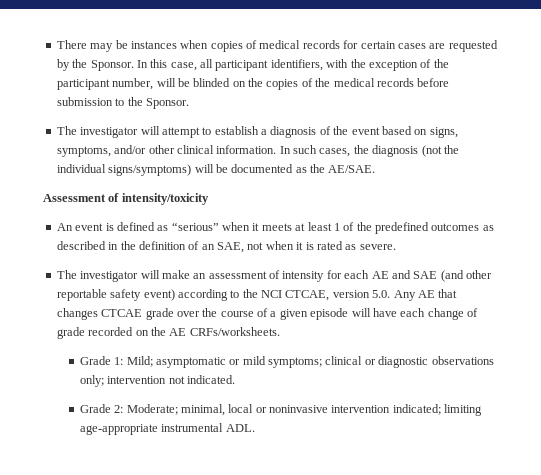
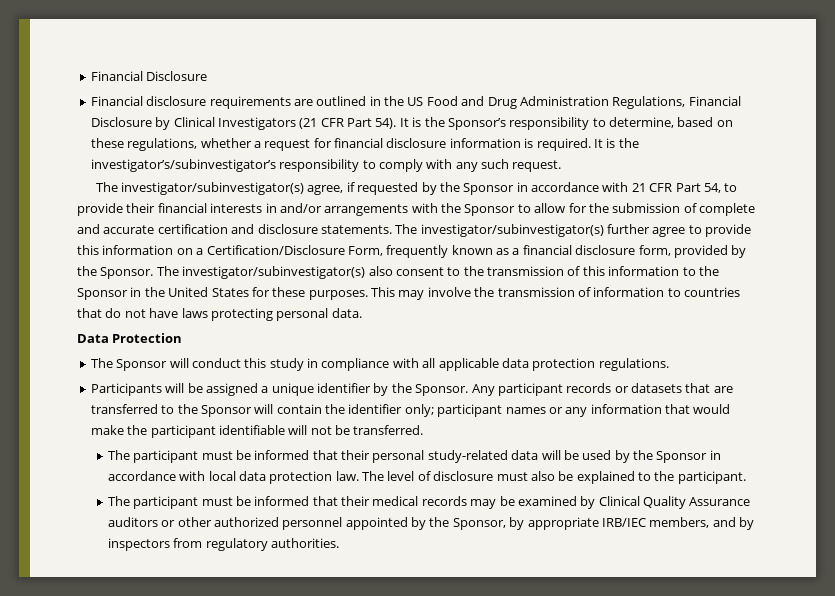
[56,40,498,52] [56,59,449,71] [56,78,450,90] [56,97,189,109] [56,126,458,138] [56,145,459,157] [56,164,376,176] [43,193,209,205] [56,222,494,234] [56,241,396,253] [56,270,492,282] [56,289,458,301] [56,308,478,320] [56,327,280,339] [79,356,494,368] [79,375,235,387] [79,404,483,416] [79,423,255,435] There may be instances when copies of medical records for certain cases are requested by the Sponsor. In this case, all participant identifiers, with the exception of the participant number, will be blinded on the copies of the medical records before submission to the Sponsor. // The investigator will attempt to establish a diagnosis of the event based on signs, symptoms, and/or other clinical information. In such cases, the diagnosis (not the individual signs/symptoms) will be documented as the AE/SAE. // Assessment of intensity/toxicity // An event is defined as “serious” when it meets at least 1 of the predefined outcomes as described in the definition of an SAE, not when it is rated as severe. // The investigator will make an assessment of intensity for each AE and SAE (and other reportable safety event) according to the NCI CTCAE, version 5.0. Any AE that changes CTCAE grade over the course of a given episode will have each change of grade recorded on the AE CRFs/worksheets. // Grade 1: Mild; asymptomatic or mild symptoms; clinical or diagnostic observations only; intervention not indicated. // Grade 2: Moderate; minimal, local or noninvasive intervention indicated; limiting age-appropriate instrumental ADL. -> [90,71,208,81] [90,96,741,109] [90,117,733,130] [90,138,639,151] [90,159,562,172] [95,182,738,195] [77,203,755,216] [77,224,752,237] [77,245,747,258] [77,266,719,279] [77,287,740,300] [77,308,362,321] [77,333,183,343] [90,358,669,371] [90,383,733,396] [90,404,731,417] [90,425,424,438] [107,450,721,463] [107,471,746,484] [107,496,751,509] [107,517,755,530] [107,538,339,551] Financial Disclosure // Financial disclosure requirements are outlined in the US Food and Drug Administration Regulations, Financial Disclosure by Clinical Investigators (21 CFR Part 54). It is the Sponsor’s responsibility to determine, based on these regulations, whether a request for financial disclosure information is required. It is the investigator’s/subinvestigator’s responsibility to comply with any such request. // The investigator/subinvestigator(s) agree, if requested by the Sponsor in accordance with 21 CFR Part 54, to provide their financial interests in and/or arrangements with the Sponsor to allow for the submission of complete and accurate certification and disclosure statements. The investigator/subinvestigator(s) further agree to provide this information on a Certification/Disclosure Form, frequently known as a financial disclosure form, provided by the Sponsor. The investigator/subinvestigator(s) also consent to the transmission of this information to the Sponsor in the United States for these purposes. This may involve the transmission of information to countries that do not have laws protecting personal data. // Data Protection // The Sponsor will conduct this study in compliance with all applicable data protection regulations. // Participants will be assigned a unique identifier by the Sponsor. Any participant records or datasets that are transferred to the Sponsor will contain the identifier only; participant names or any information that would make the participant identifiable will not be transferred. // The participant must be informed that their personal study-related data will be used by the Sponsor in accordance with local data protection law. The level of disclosure must also be explained to the participant. // The participant must be informed that their medical records may be examined by Clinical Quality Assurance auditors or other authorized personnel appointed by the Sponsor, by appropriate IRB/IEC members, and by inspectors from regulatory authorities.

